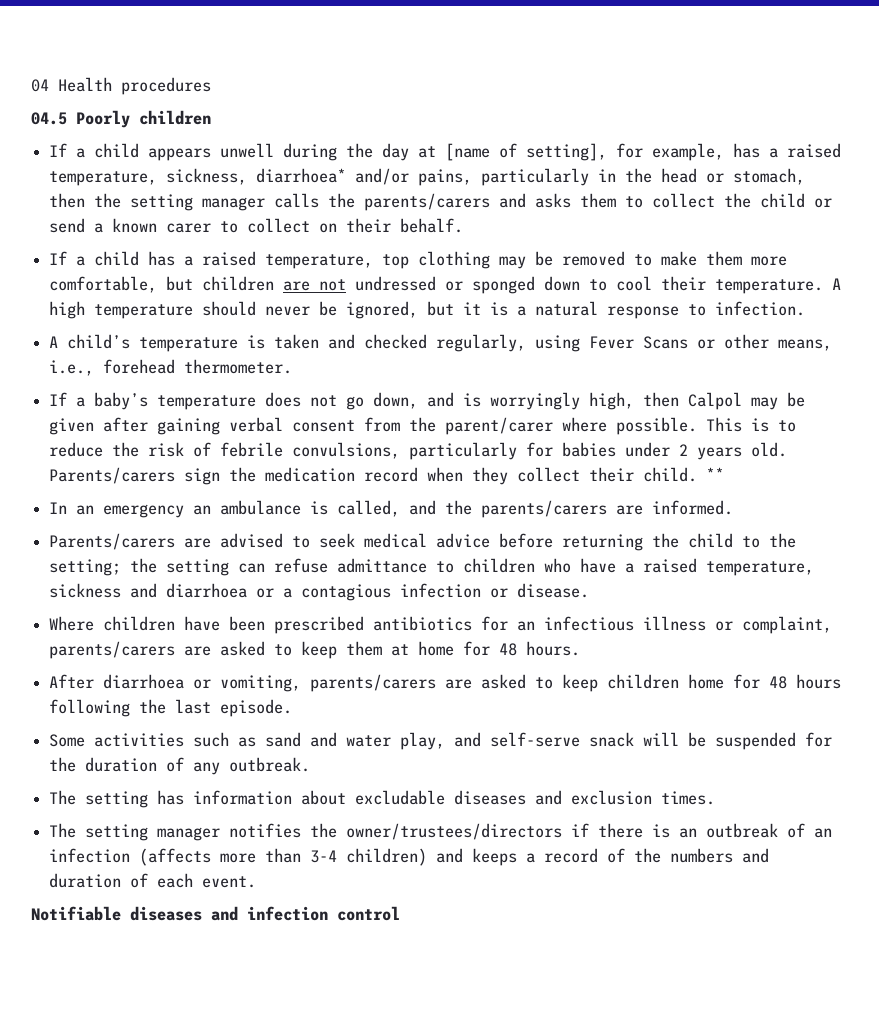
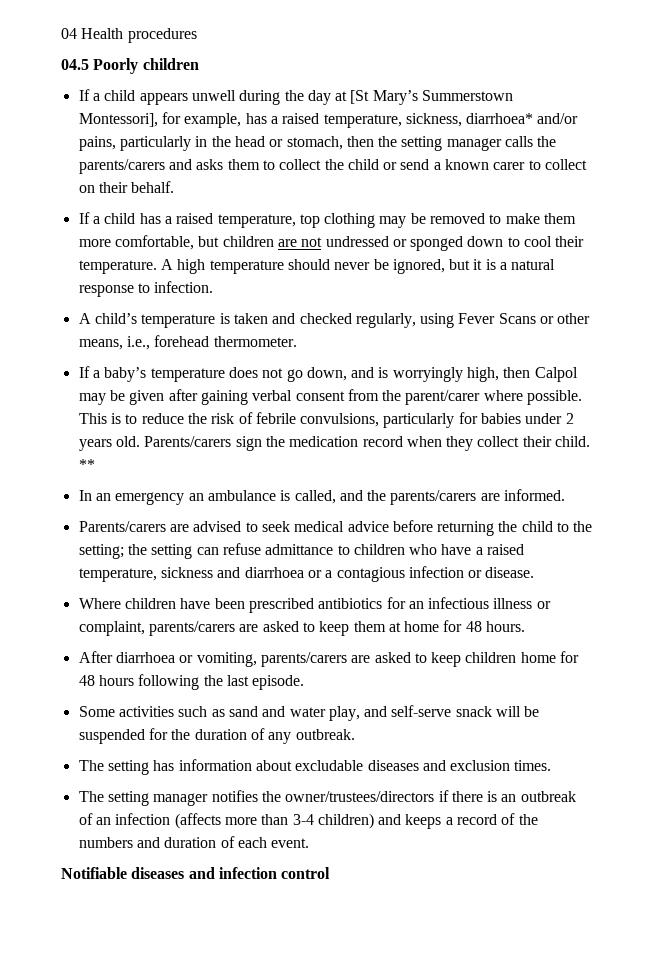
[445,143,608,161] [name of setting], -> [350,90,514,105] [78,113,158,127] [St Mary’s Summerstown Montessori],

